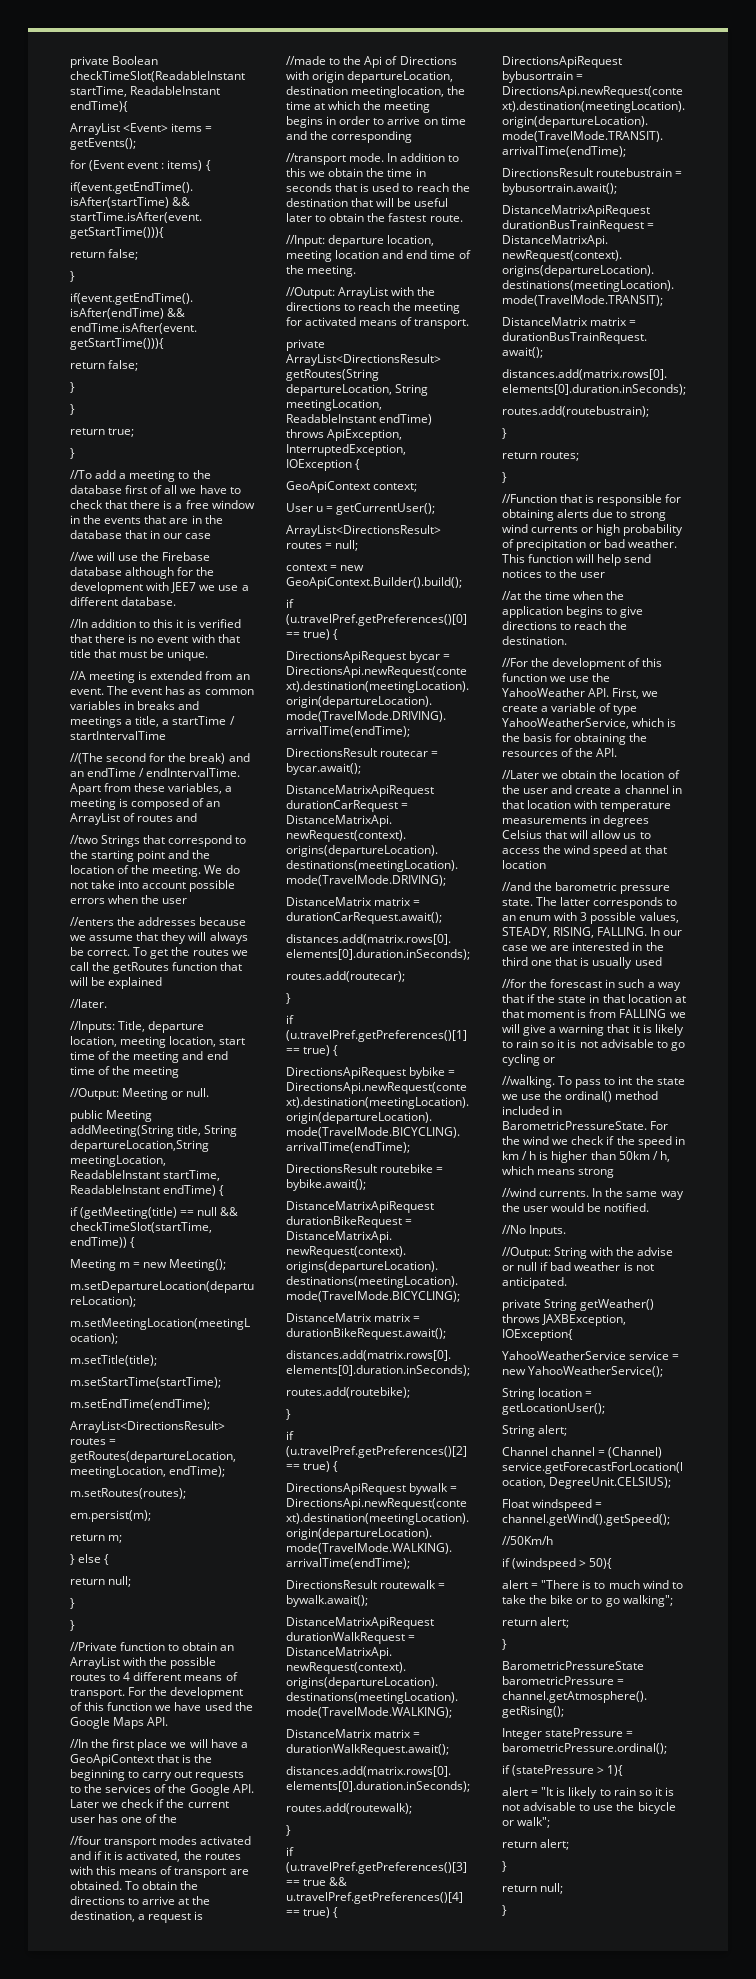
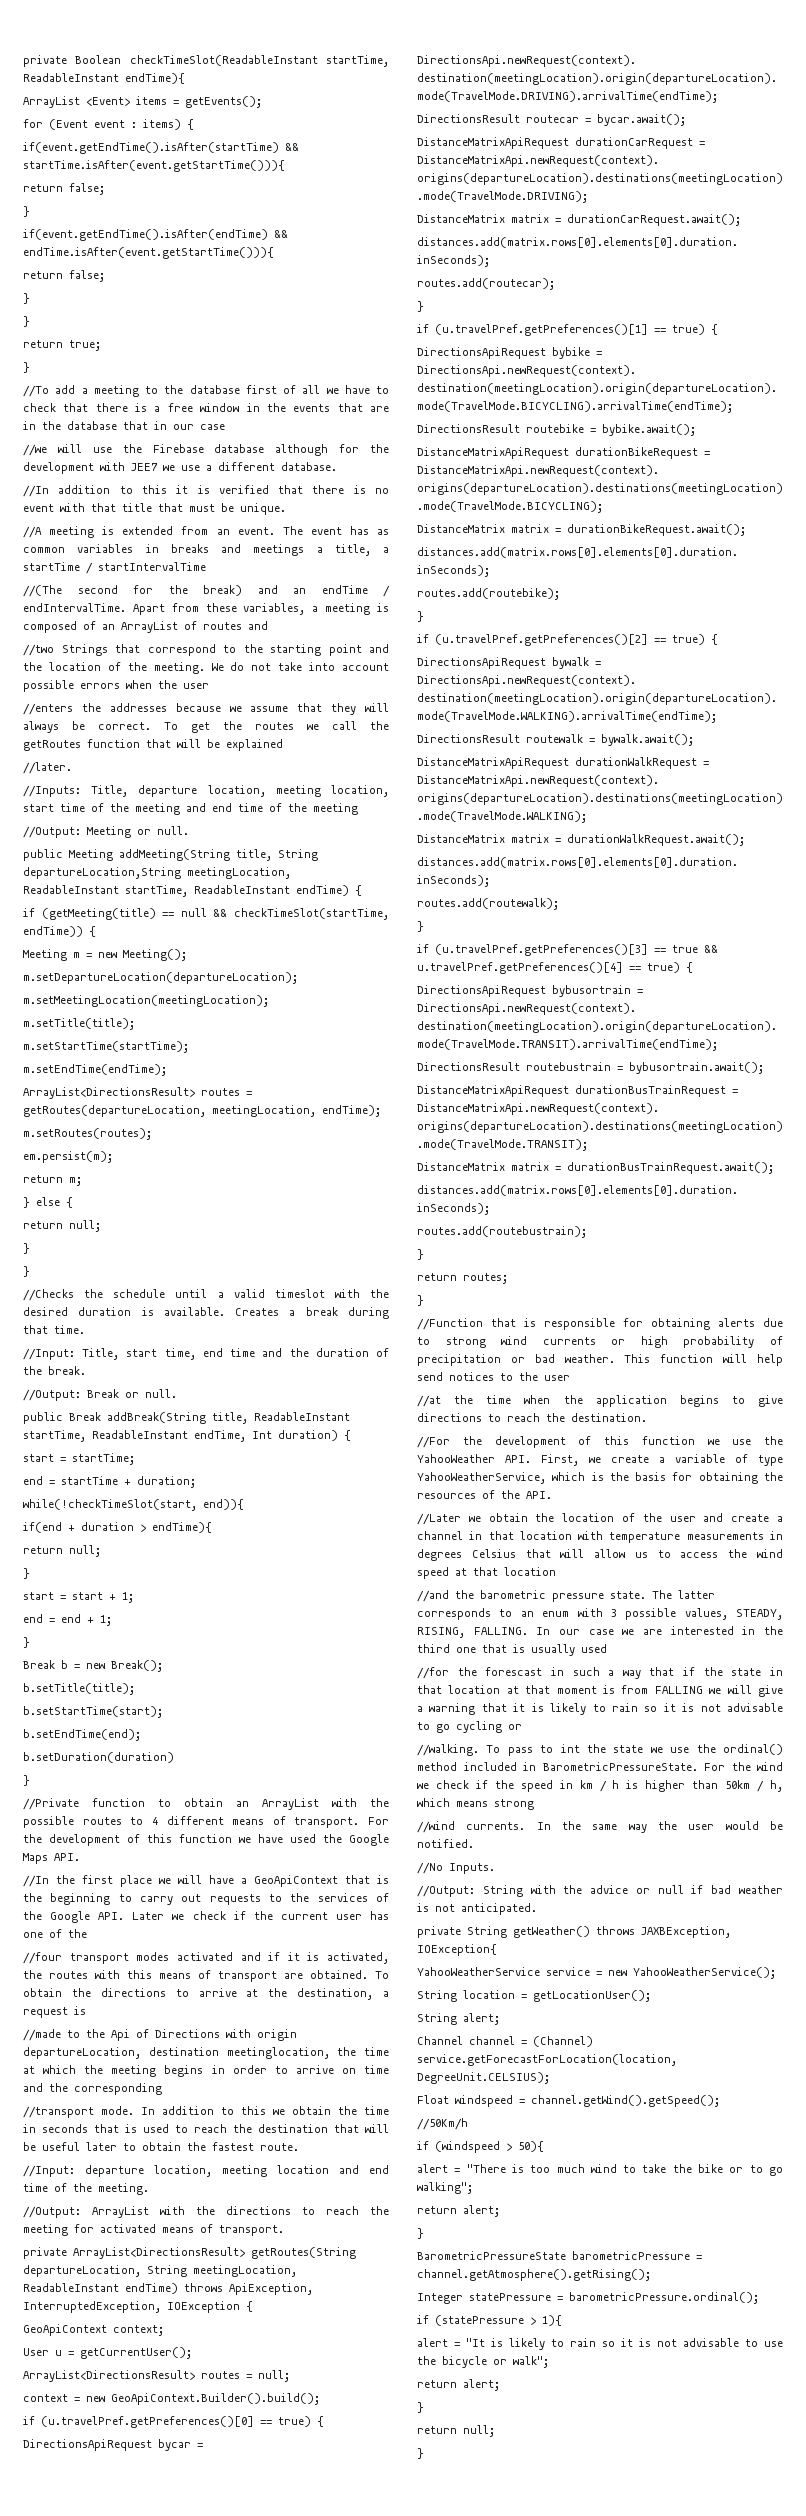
(75, 1625) none -> [23,1289,389,1301] [23,1307,389,1319] [23,1325,85,1334] [23,1348,390,1360] [23,1366,86,1375] [23,1389,177,1401] [23,1412,350,1424] [23,1430,351,1442] [23,1453,135,1465] [23,1476,196,1488] [23,1499,244,1511] [23,1522,212,1533] [23,1545,101,1557] [23,1568,30,1579] [23,1592,134,1603] [23,1614,112,1626] [23,1637,30,1648] [23,1660,163,1672] [23,1683,135,1695] [23,1706,163,1718] [23,1729,141,1741] [23,1752,174,1763] [23,1775,30,1786] // //Checks the schedule until a valid timeslot with the desired duration is available. Creates a break during that time. // //Input: Title, start time, end time and the duration of the break. // //Output: Break or null. // public Break addBreak(String title, ReadableInstant startTime, ReadableInstant endTime, Int duration) { // start = startTime; // end = startTime + duration; // while(!checkTimeSlot(start, end)){ // if(end + duration > endTime){ // return null; // } // start = start + 1; // end = end + 1; // } // Break b = new Break(); // b.setTitle(title); // b.setStartTime(start); // b.setEndTime(end); // b.setDuration(duration) // }
[637,1247,674,1256] advise -> [590,1885,629,1894] advice
[594,1582,606,1589] to -> [530,2165,551,2173] too

